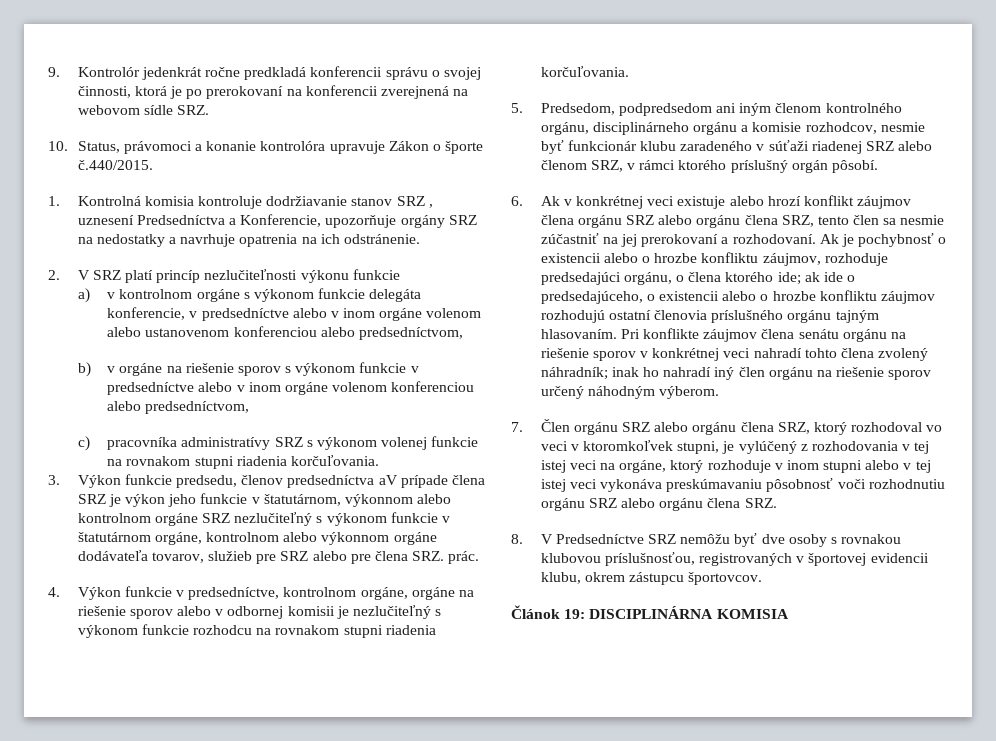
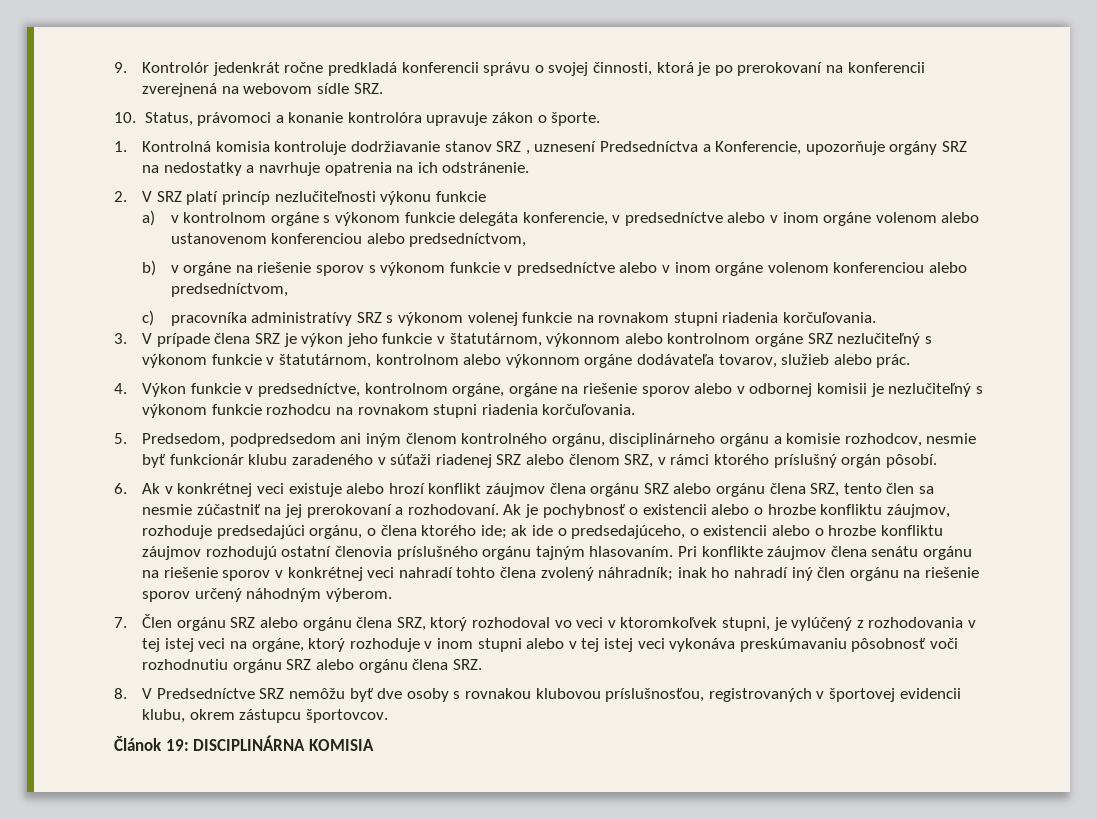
[388,141,484,154] [77,160,153,170] Zákon o športe č.440/2015. -> [492,112,601,126] zákon o športe.
[77,474,398,488] Výkon funkcie predsedu, členov predsedníctva aV -> [142,333,153,344] V
[77,532,202,545] štatutárnom orgáne, -> [279,354,372,368] štatutárnom,
[256,551,445,564] pre SRZ alebo pre člena SRZ. -> [833,354,872,365] alebo

